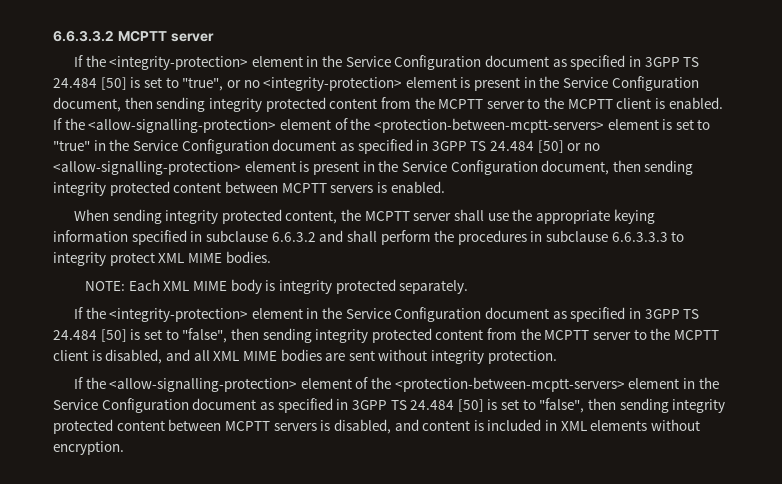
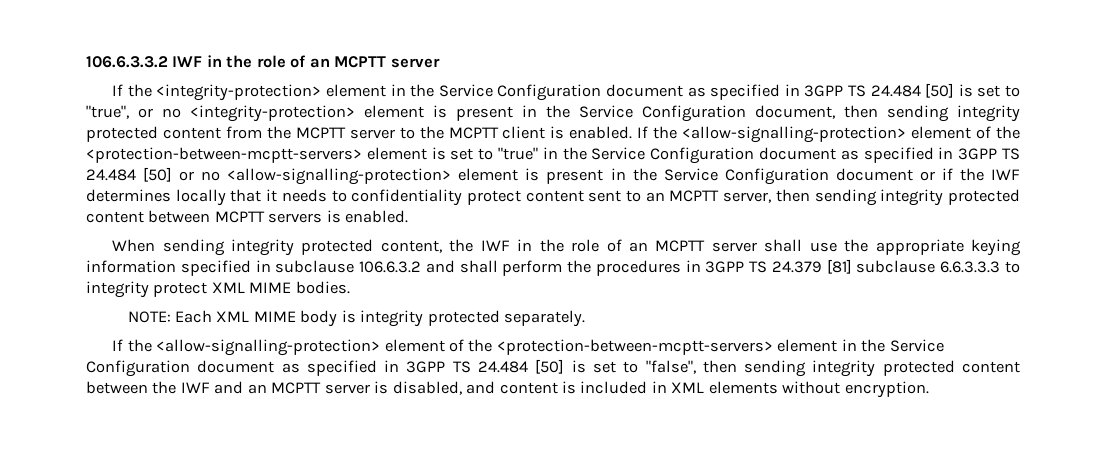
[53,30,114,42] 6.6.3.3.2 -> [86,55,330,68] 106.6.3.3.2 IWF in the role of an
[541,160,610,175] document, -> [835,168,1020,181] [86,189,772,206] document or if the IWF determines locally that it needs to confidentiality protect content sent to an MCPTT server,
(362, 215) none -> [480,239,648,252] IWF in the role of an
[271,232,316,242] 6.6.3.2 -> [359,261,422,273] 106.6.3.2
(543, 236) none -> [705,259,852,274] 3GPP TS 24.379 [81]
[73,307,700,322] [53,328,719,343] [53,349,557,364] // If the <integrity-protection> element in the Service Configuration document as specified in 3GPP TS 24.484 [50] is set to "false", then sending integrity protected content from the MCPTT server to the MCPTT client is disabled, and all XML MIME bodies are sent without integrity protection. -> (586, 318) none
[224,421,317,431] MCPTT servers -> [152,381,370,394] the IWF and an MCPTT server

